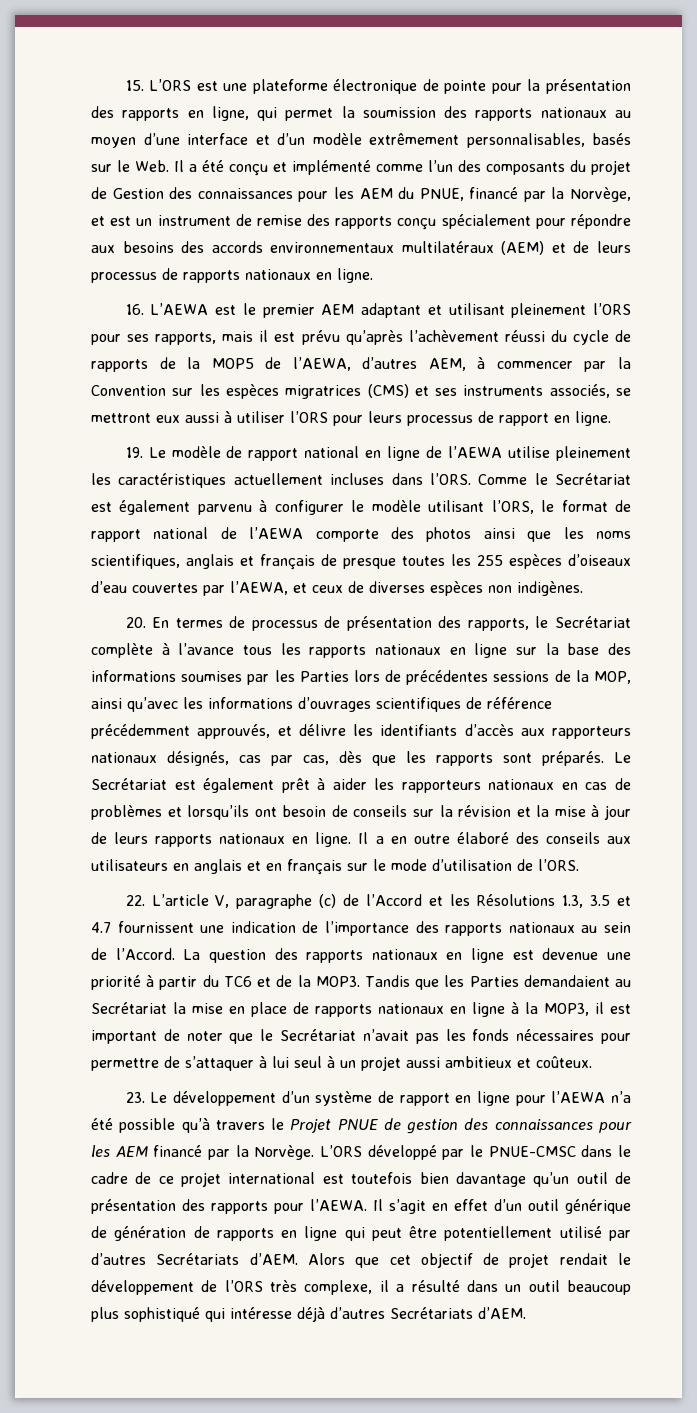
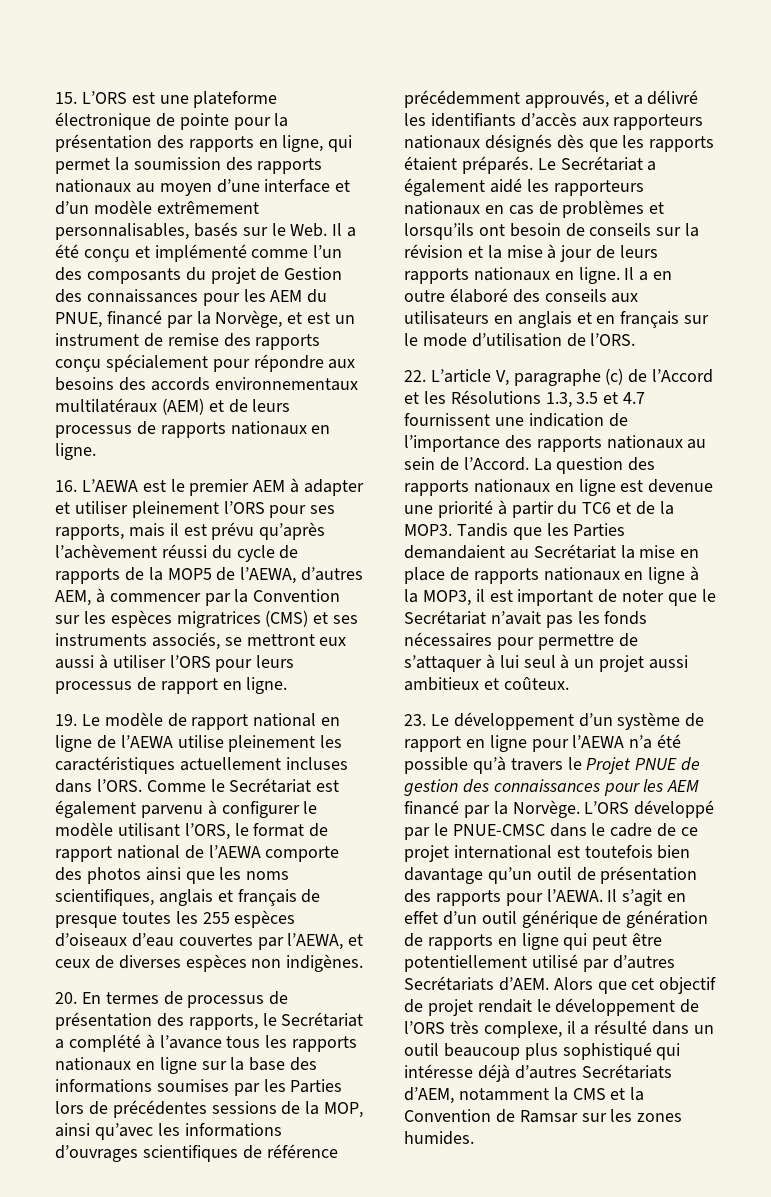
[361,303,505,318] adaptant et utilisant -> [290,478,365,496] [55,501,128,514] à adapter et utiliser
[91,643,153,658] complète -> [55,1034,141,1052] a complété
[298,724,346,736] délivre -> [633,90,699,105] a délivré
[167,751,329,766] désignés, cas par cas, -> [484,134,552,152] désignés
[503,753,532,763] sont -> [404,156,457,171] étaient
[174,778,367,793] est également prêt à aider -> [647,161,657,171] [404,178,522,196] a également aidé
[478,1307,526,1319] d’AEM. -> [404,1087,645,1104] [404,1109,683,1123] [404,1131,474,1145] d’AEM, notamment la CMS et la Convention de Ramsar sur les zones humides.

